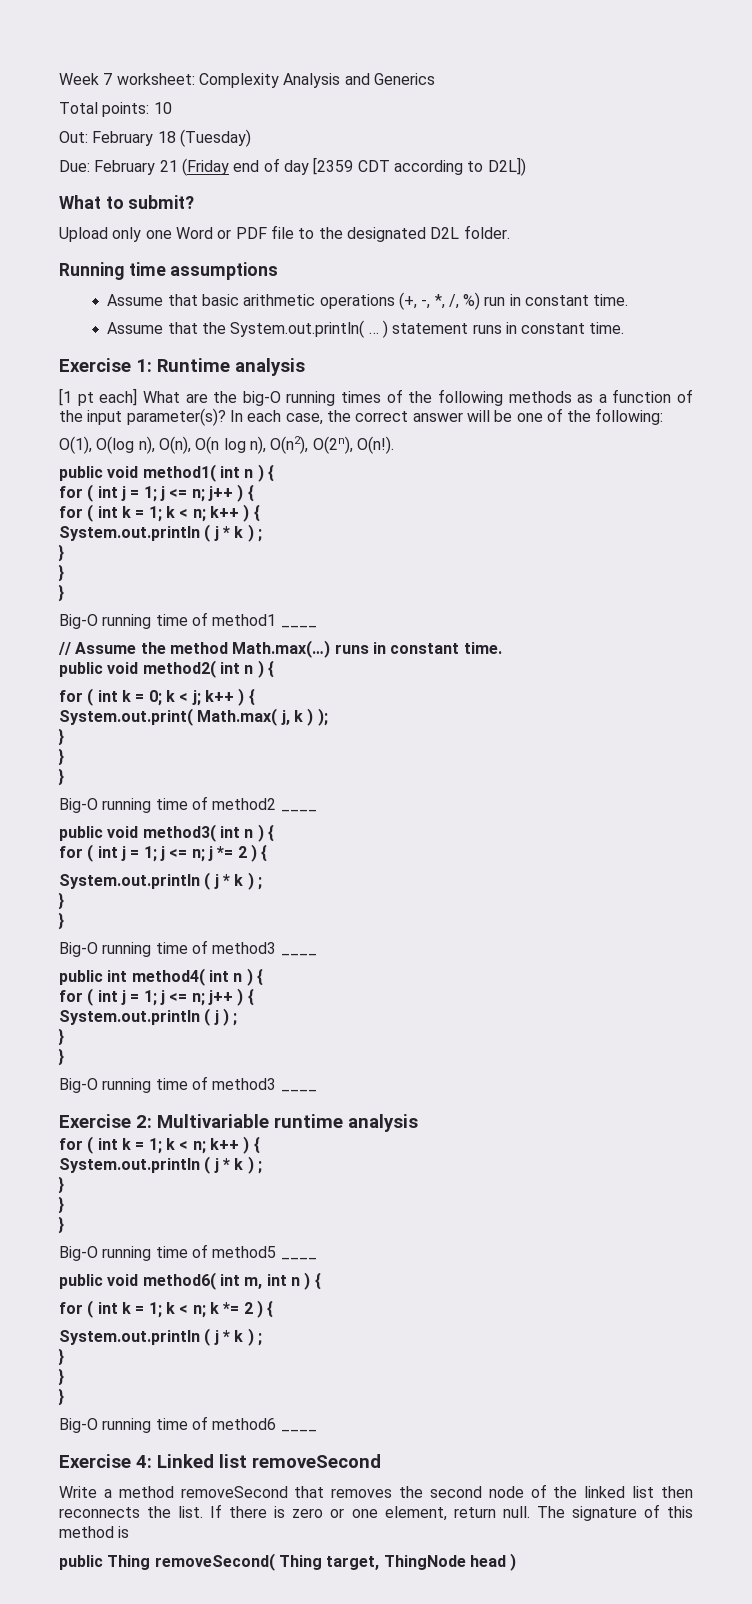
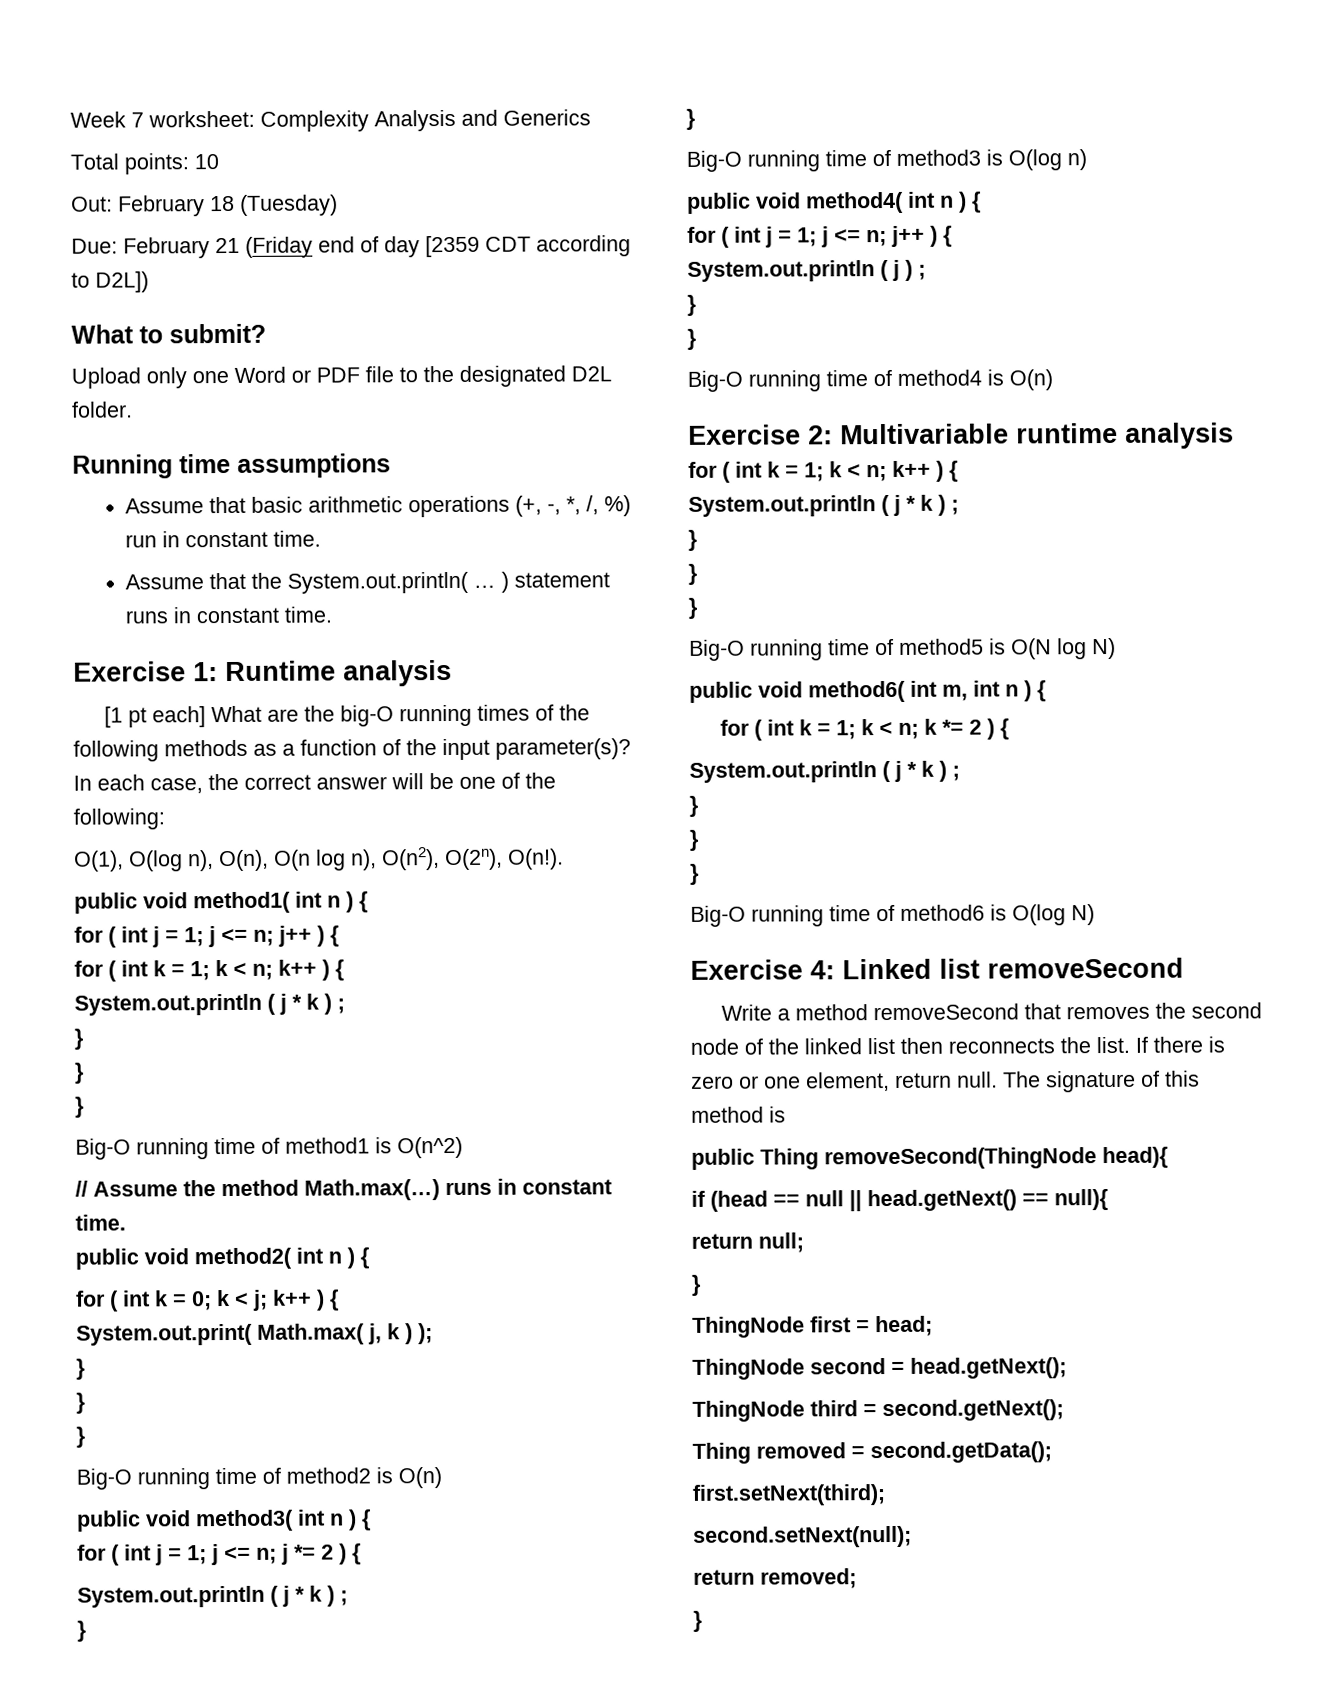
[280,625,317,628] ____ -> [375,1136,463,1159] is O(n^2)
[280,809,317,812] ____ -> [376,1467,442,1489] is O(n)
[280,953,317,956] [59,970,128,985] ____ // public int -> [986,149,1087,171] [687,192,801,214] is O(log n) // public void
[212,1078,317,1092] method3 ____ -> [897,369,1053,391] method4 is O(n)
[280,1257,317,1260] ____ -> [989,637,1116,660] is O(N log N)
[280,1429,317,1432] ____ -> [990,904,1095,926] is O(log N)
[154,1553,517,1571] removeSecond( Thing target, ThingNode head ) -> [824,1146,1168,1170] [691,1189,1108,1212] [691,1232,804,1253] [691,1274,702,1296] [692,1315,933,1338] [692,1357,1067,1380] [692,1399,1064,1422] [692,1441,1052,1464] [692,1484,885,1506] [693,1525,912,1548] [693,1568,857,1589] [693,1610,703,1632] removeSecond(ThingNode head){ // if (head == null || head.getNext() == null){ // return null; // } // ThingNode first = head; // ThingNode second = head.getNext(); // ThingNode third = second.getNext(); // Thing removed = second.getData(); // first.setNext(third); // second.setNext(null); // return removed; // }

